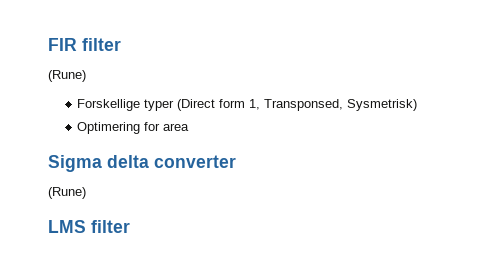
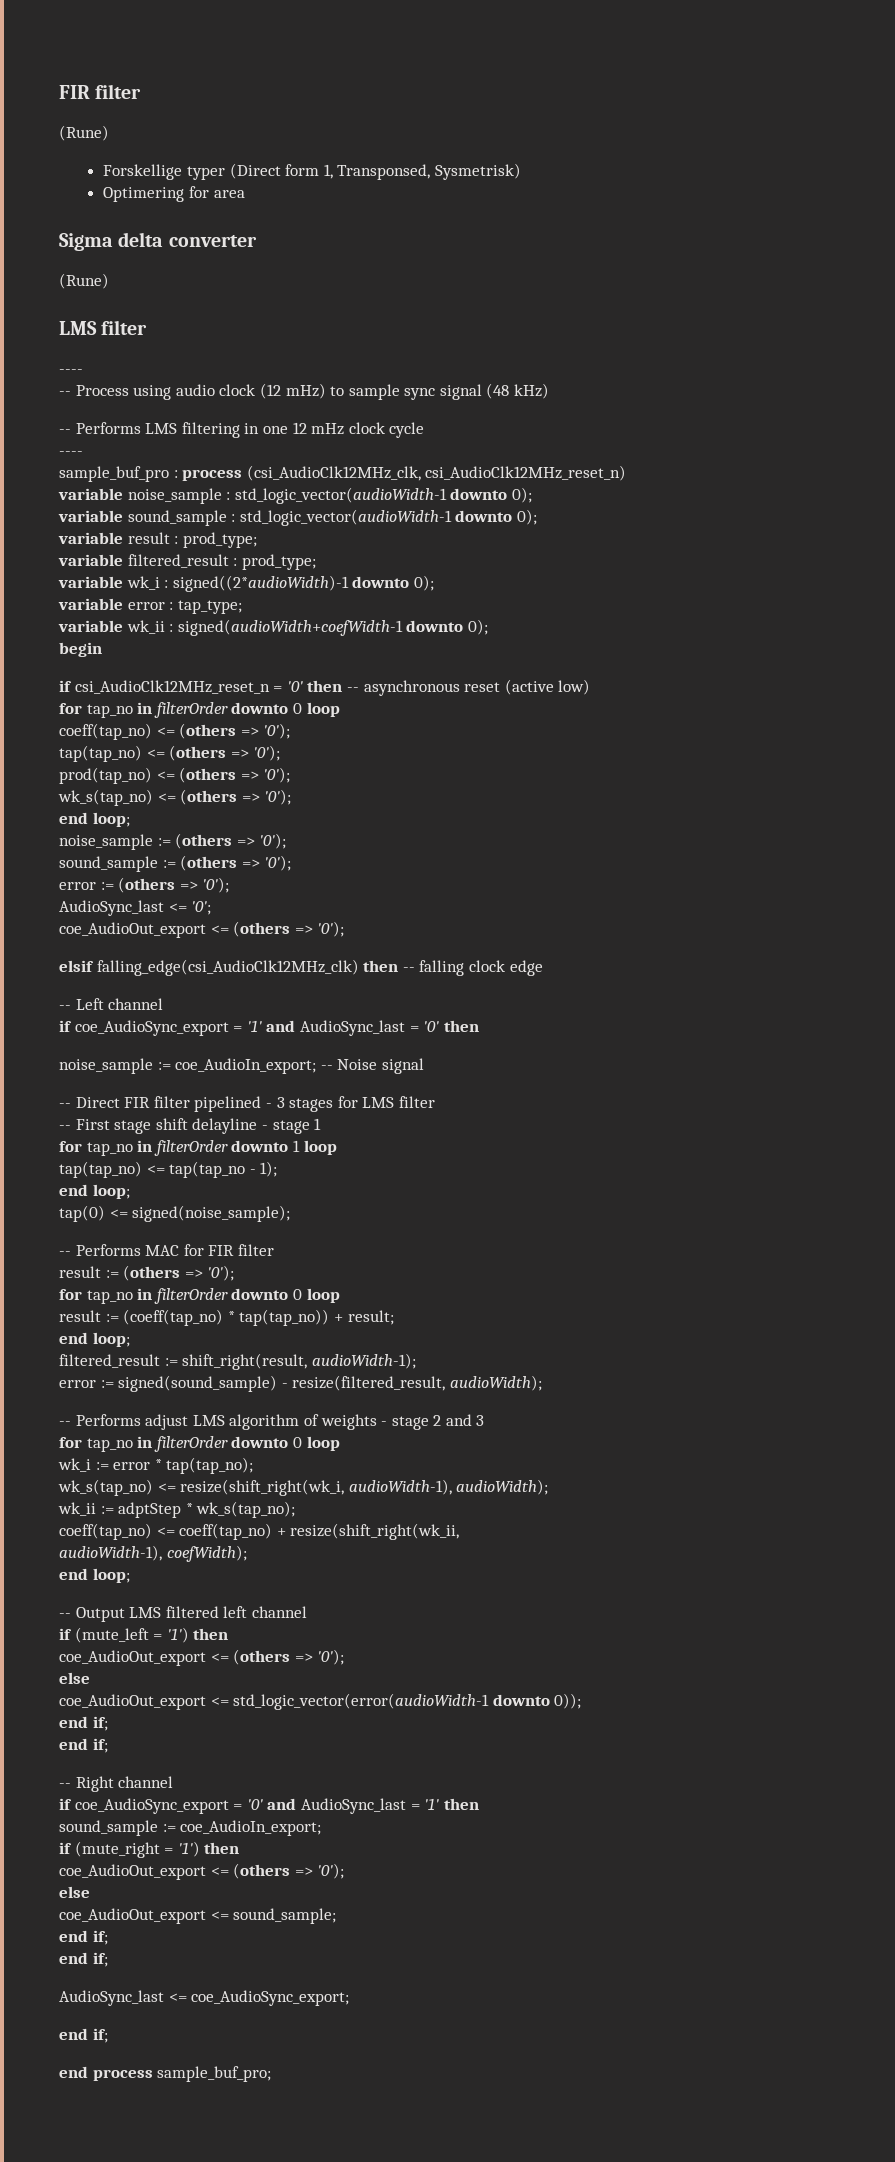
(130, 226) none -> [59,369,83,374] [59,383,550,400] [59,422,425,438] [59,451,83,456] [59,465,627,482] [58,487,532,504] [58,509,537,526] [58,532,257,548] [58,554,316,570] [58,575,434,592] [58,598,242,614] [58,619,488,636] [59,642,102,657] [59,679,591,696] [59,702,340,718] [59,723,291,740] [59,745,281,762] [59,767,291,784] [58,789,292,806] [59,812,130,827] [59,833,287,850] [59,855,292,872] [59,877,230,893] [59,900,212,916] [59,921,345,938] [59,959,543,976] [59,998,164,1010] [59,1020,479,1036] [59,1058,424,1074] [59,1096,435,1112] [59,1118,322,1134] [59,1140,337,1156] [59,1161,278,1178] [59,1184,130,1199] [59,1205,291,1222] [59,1244,274,1256] [59,1265,235,1281] [59,1288,340,1304] [59,1309,394,1326] [59,1332,130,1347] [59,1353,416,1370] [59,1375,542,1392] [59,1414,485,1430] [59,1436,340,1452] [58,1457,254,1474] [58,1479,549,1496] [58,1501,296,1518] [59,1523,460,1540] [59,1545,247,1562] [59,1568,130,1583] [59,1606,307,1622] [59,1627,229,1643] [59,1649,345,1666] [59,1672,90,1684] [59,1693,582,1710] [59,1716,108,1731] [59,1738,108,1753] [59,1776,174,1792] [59,1798,479,1814] [59,1820,322,1836] [59,1841,240,1858] [59,1863,345,1880] [59,1886,90,1898] [59,1908,337,1924] [59,1930,108,1945] [59,1952,108,1967] [59,1990,350,2006] [59,2028,108,2043] [59,2066,272,2082] // ---- // -- Process using audio clock (12 mHz) to sample sync signal (48 kHz) // -- Performs LMS filtering in one 12 mHz clock cycle // ---- // sample_buf_pro : process (csi_AudioClk12MHz_clk, csi_AudioClk12MHz_reset_n) // variable noise_sample : std_logic_vector(audioWidth-1 downto 0); // variable sound_sample : std_logic_vector(audioWidth-1 downto 0); // variable result : prod_type; // variable filtered_result : prod_type; // variable wk_i : signed((2*audioWidth)-1 downto 0); // variable error : tap_type; // variable wk_ii : signed(audioWidth+coefWidth-1 downto 0); // begin // if csi_AudioClk12MHz_reset_n = '0' then -- asynchronous reset (active low) // for tap_no in filterOrder downto 0 loop // coeff(tap_no) <= (others => '0'); // tap(tap_no) <= (others => '0'); // prod(tap_no) <= (others => '0'); // wk_s(tap_no) <= (others => '0'); // end loop; // noise_sample := (others => '0'); // sound_sample := (others => '0'); // error := (others => '0'); // AudioSync_last <= '0'; // coe_AudioOut_export <= (others => '0'); // elsif falling_edge(csi_AudioClk12MHz_clk) then -- falling clock edge // -- Left channel // if coe_AudioSync_export = '1' and AudioSync_last = '0' then // noise_sample := coe_AudioIn_export; -- Noise signal // -- Direct FIR filter pipelined - 3 stages for LMS filter // -- First stage shift delayline - stage 1 // for tap_no in filterOrder downto 1 loop // tap(tap_no) <= tap(tap_no - 1); // end loop; // tap(0) <= signed(noise_sample); // -- Performs MAC for FIR filter // result := (others => '0'); // for tap_no in filterOrder downto 0 loop // result := (coeff(tap_no) * tap(tap_no)) + result; // end loop; // filtered_result := shift_right(result, audioWidth-1); // error := signed(sound_sample) - resize(filtered_result, audioWidth); // -- Performs adjust LMS algorithm of weights - stage 2 and 3 // for tap_no in filterOrder downto 0 loop // wk_i := error * tap(tap_no); // wk_s(tap_no) <= resize(shift_right(wk_i, audioWidth-1), audioWidth); // wk_ii := adptStep * wk_s(tap_no); // coeff(tap_no) <= coeff(tap_no) + resize(shift_right(wk_ii, // audioWidth-1), coefWidth); // end loop; // -- Output LMS filtered left channel // if (mute_left = '1') then // coe_AudioOut_export <= (others => '0'); // else // coe_AudioOut_export <= std_logic_vector(error(audioWidth-1 downto 0)); // end if; // end if; // -- Right channel // if coe_AudioSync_export = '0' and AudioSync_last = '1' then // sound_sample := coe_AudioIn_export; // if (mute_right = '1') then // coe_AudioOut_export <= (others => '0'); // else // coe_AudioOut_export <= sound_sample; // end if; // end if; // AudioSync_last <= coe_AudioSync_export; // end if; // end process sample_buf_pro;

